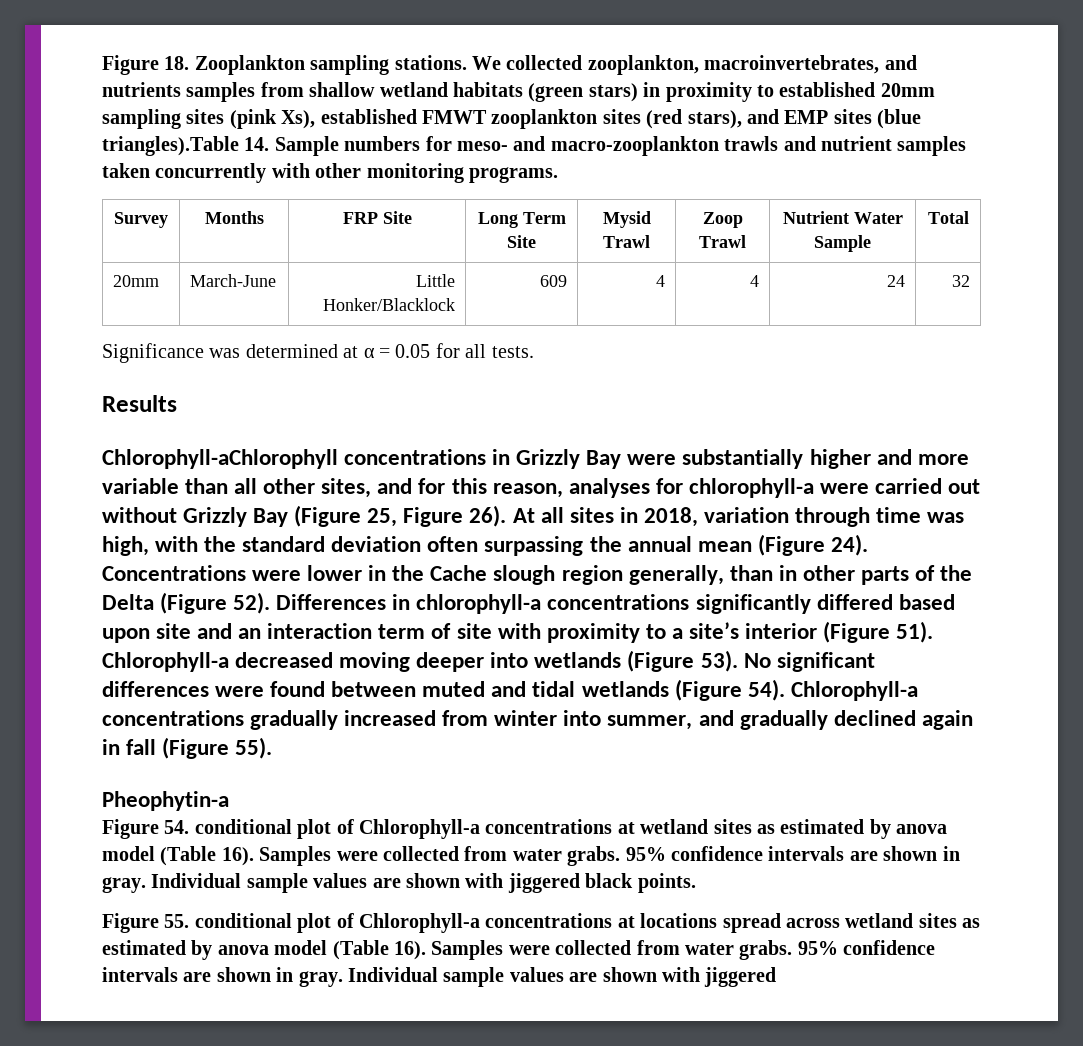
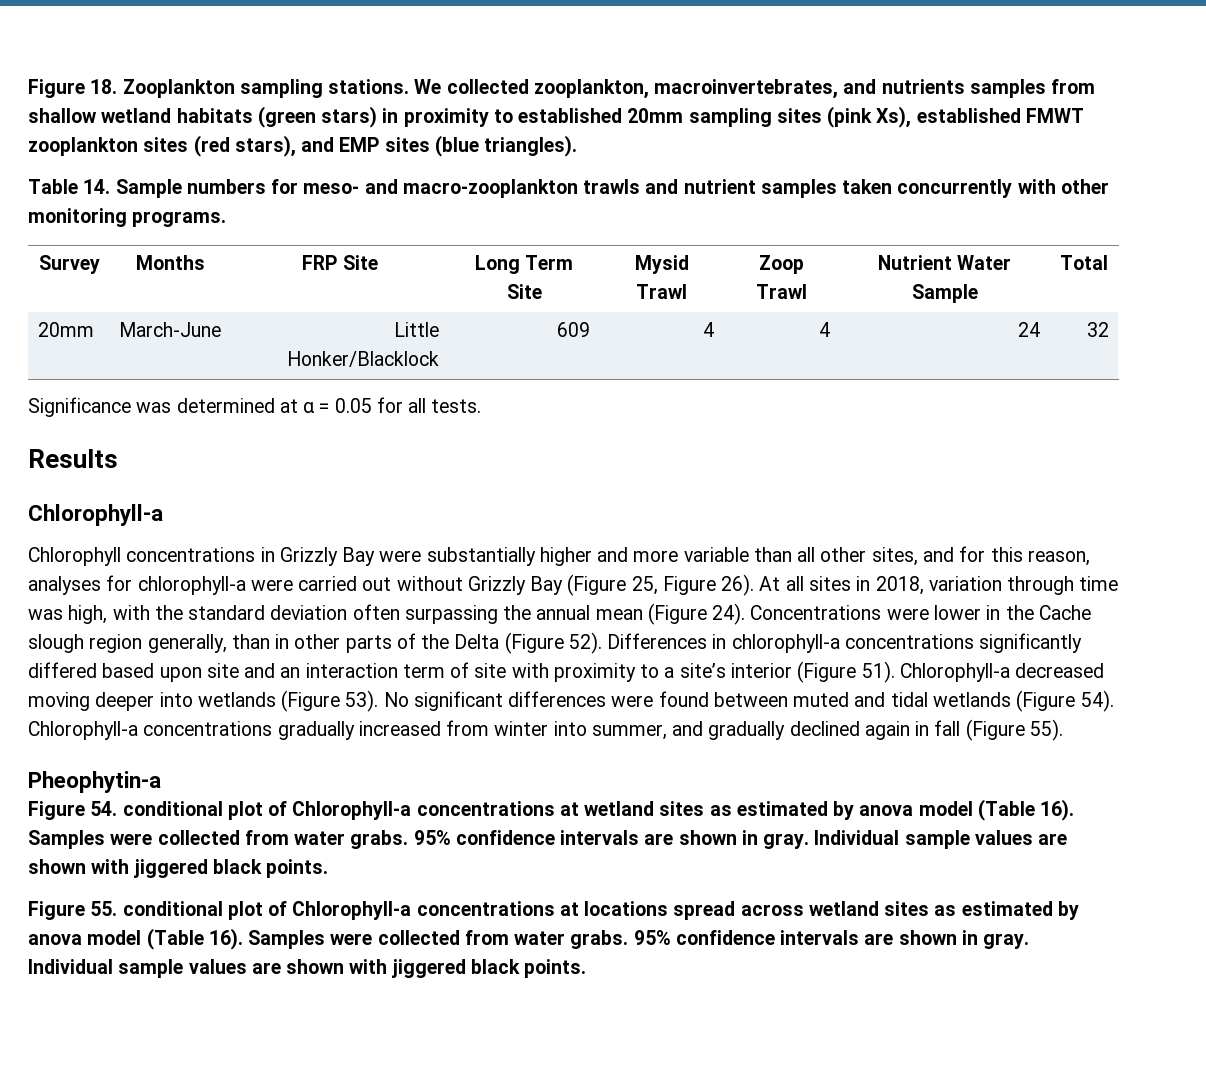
[102,136,239,156] triangles).Table -> [484,135,578,157] [28,179,78,194] triangles). // Table
[102,449,338,469] Chlorophyll-aChlorophyll -> [28,504,163,526] [28,547,121,566] Chlorophyll-a // Chlorophyll
(777, 977) none -> [470,959,587,978] black points.

